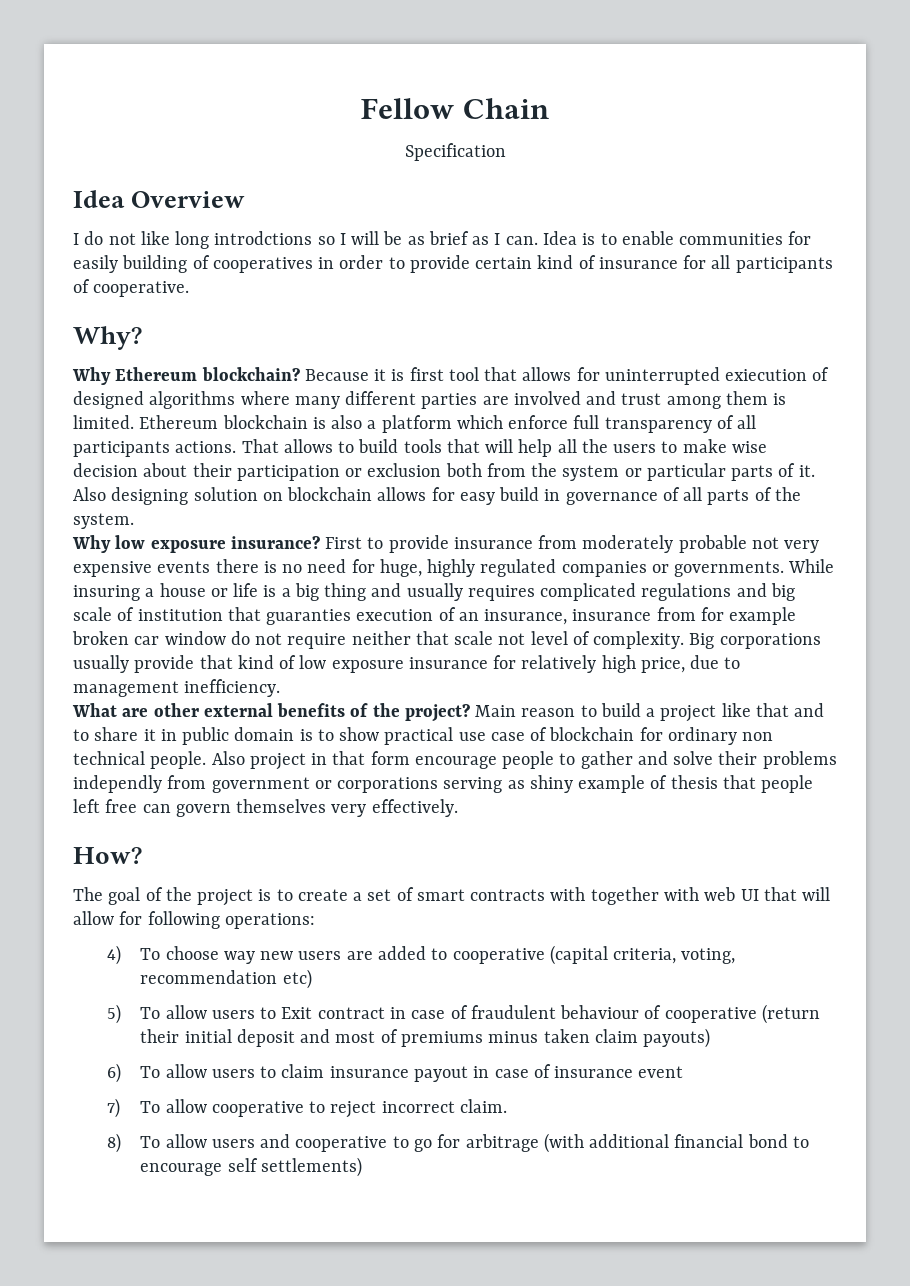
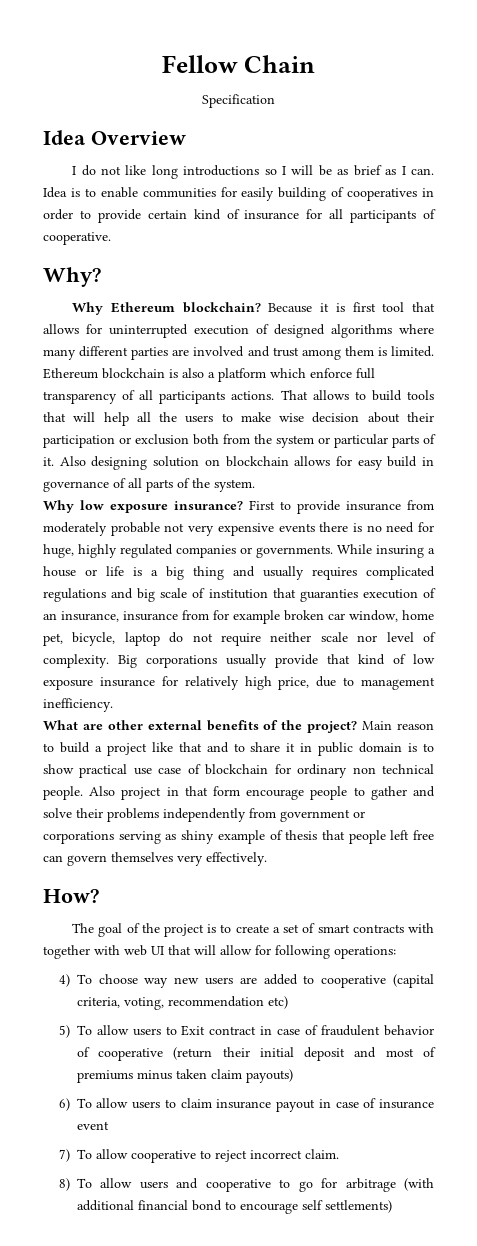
[214,231,313,245] introdctions -> [183,165,260,176] introductions
[725,369,808,381] exiecution -> [194,325,249,335] execution
[164,631,226,645] window -> [349,610,434,622] [43,632,160,646] window, home pet, bicycle, laptop
[415,631,526,645] that scale not -> [320,632,378,642] scale nor
[73,775,162,793] independly -> [163,808,246,822] independently
[560,1005,640,1019] behaviour -> [384,1025,435,1036] behavior

